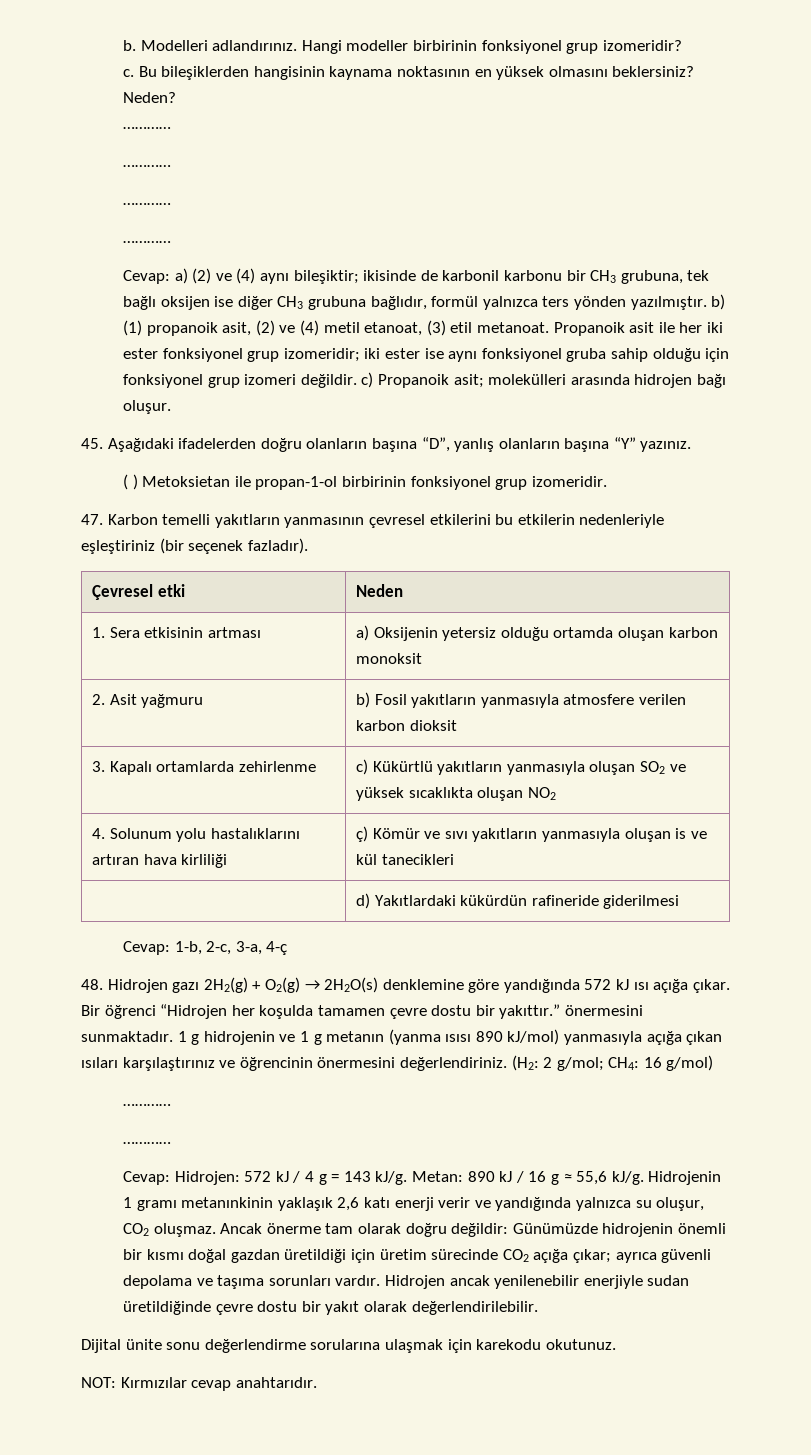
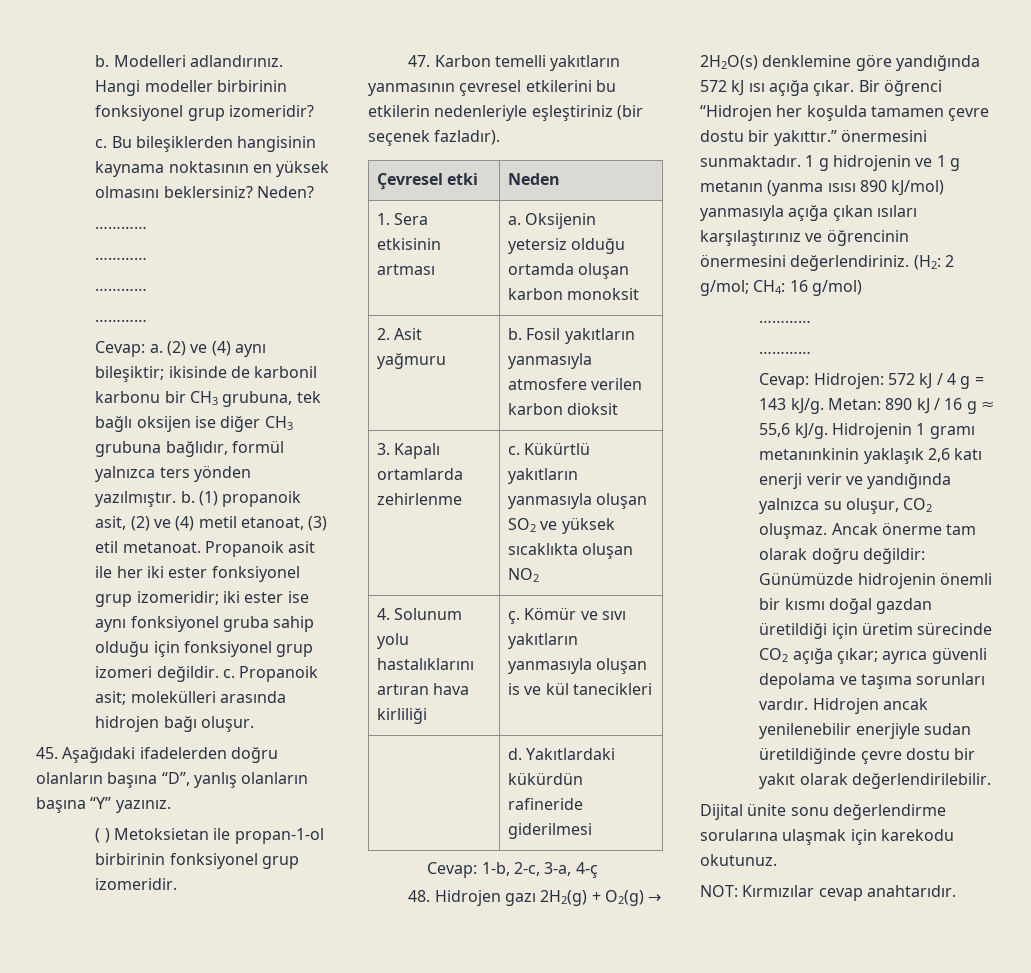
[174,268,188,284] a) -> [149,344,163,353] a.
[711,294,726,310] b) -> [180,491,195,503] b.
[361,372,374,388] c) -> [222,669,235,678] c.
[356,625,370,641] a) -> [508,216,522,225] a.
[356,692,371,708] b) -> [508,328,523,340] b.
[356,759,369,775] c) -> [508,446,521,455] c.
[356,826,369,842] ç) -> [508,611,521,624] ç.
[356,893,371,909] d) -> [508,748,523,760] d.

